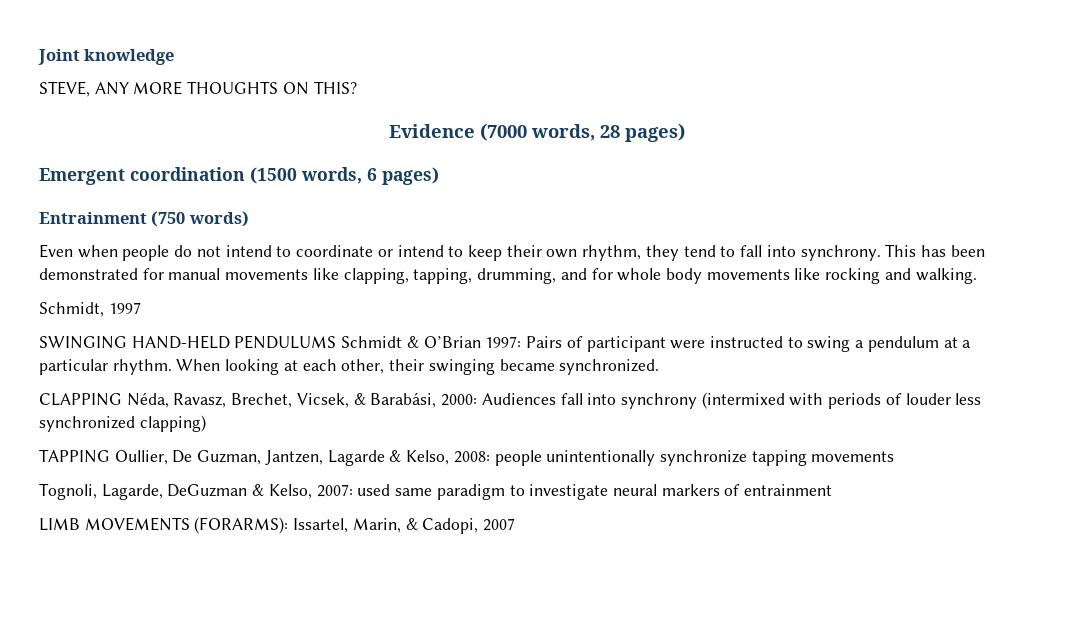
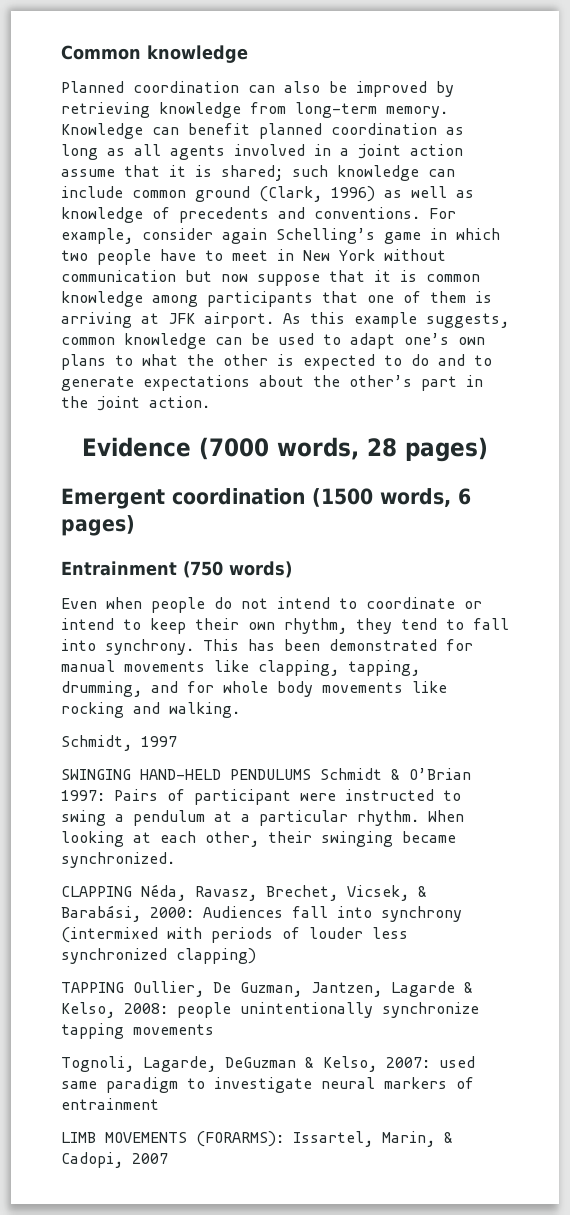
[38,49,80,65] Joint -> [61,45,141,60] Common
[39,81,357,97] STEVE, ANY MORE THOUGHTS ON THIS? -> [61,81,454,97] [61,102,448,118] [61,123,464,139] [61,144,463,160] [61,165,455,181] [61,186,474,202] [61,207,456,223] [61,228,500,244] [61,249,446,265] [61,270,480,286] [61,291,492,307] [61,312,509,328] [61,333,485,349] [61,354,492,370] [61,375,483,391] [61,396,210,411] Planned coordination can also be improved by retrieving knowledge from long-term memory. Knowledge can benefit planned coordination as long as all agents involved in a joint action assume that it is shared; such knowledge can include common ground (Clark, 1996) as well as knowledge of precedents and conventions. For example, consider again Schelling’s game in which two people have to meet in New York without communication but now suppose that it is common knowledge among participants that one of them is arriving at JFK airport. As this example suggests, common knowledge can be used to adapt one’s own plans to what the other is expected to do and to generate expectations about the other’s part in the joint action.

